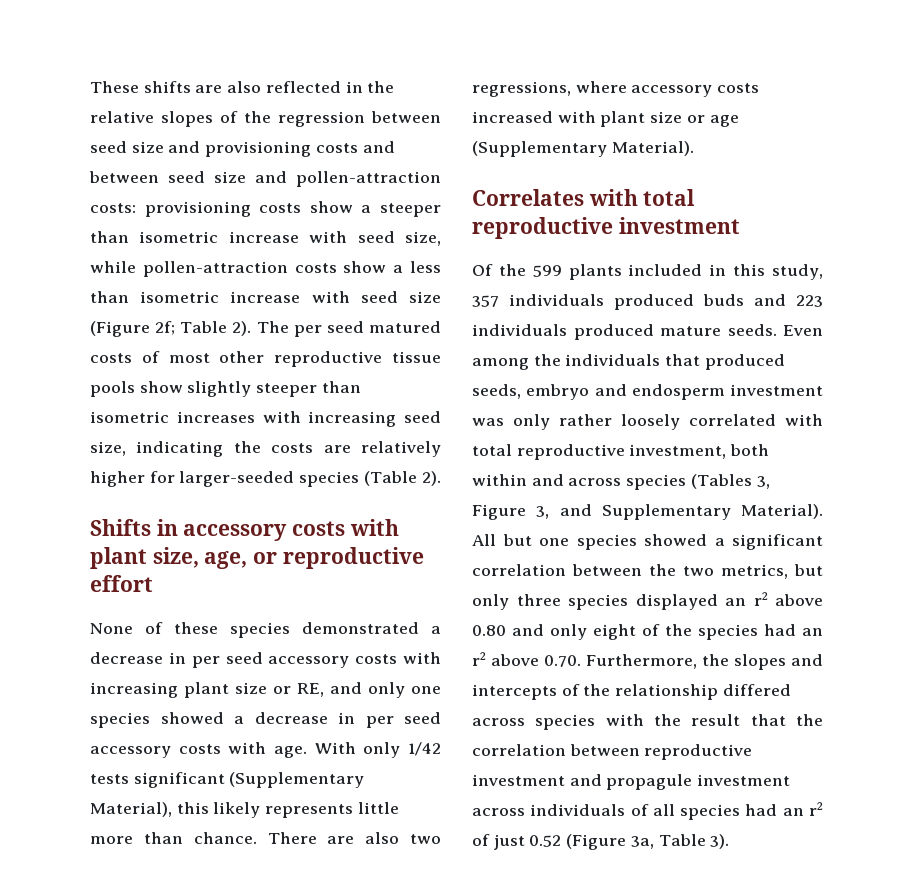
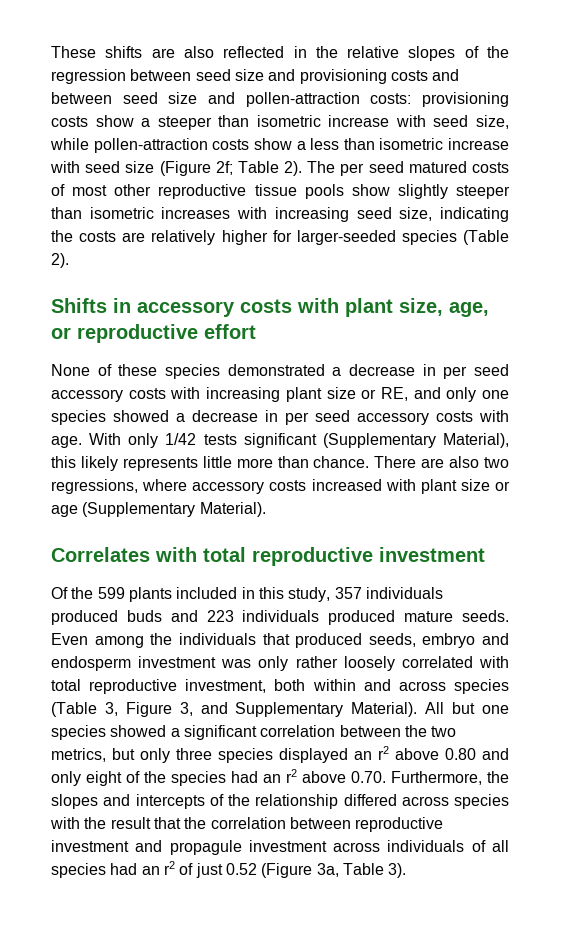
[690,474,752,489] (Tables -> [51,702,97,717] (Table

